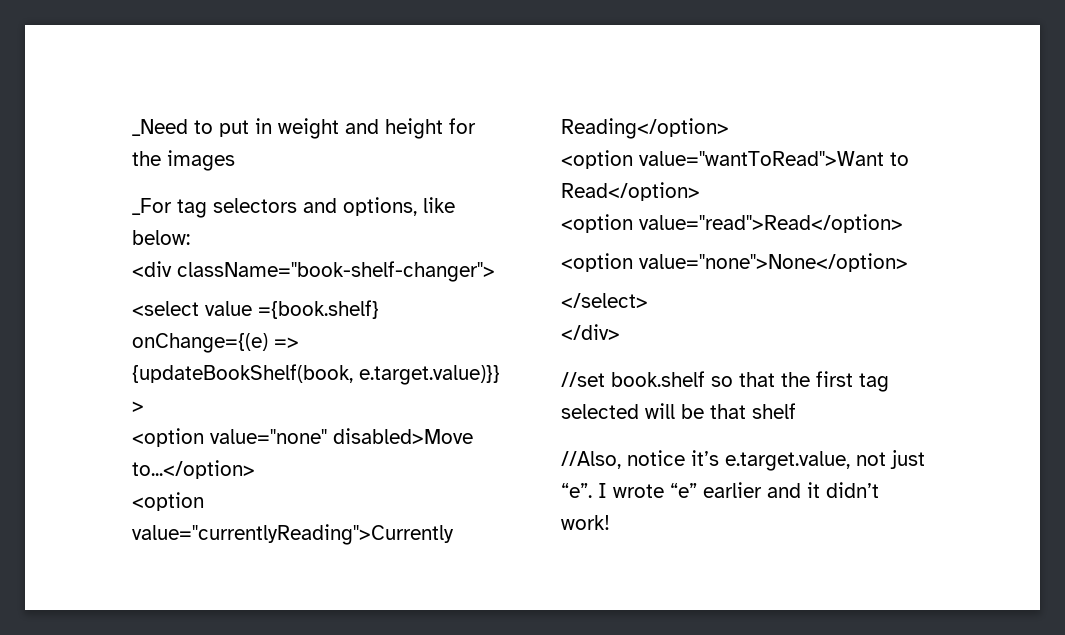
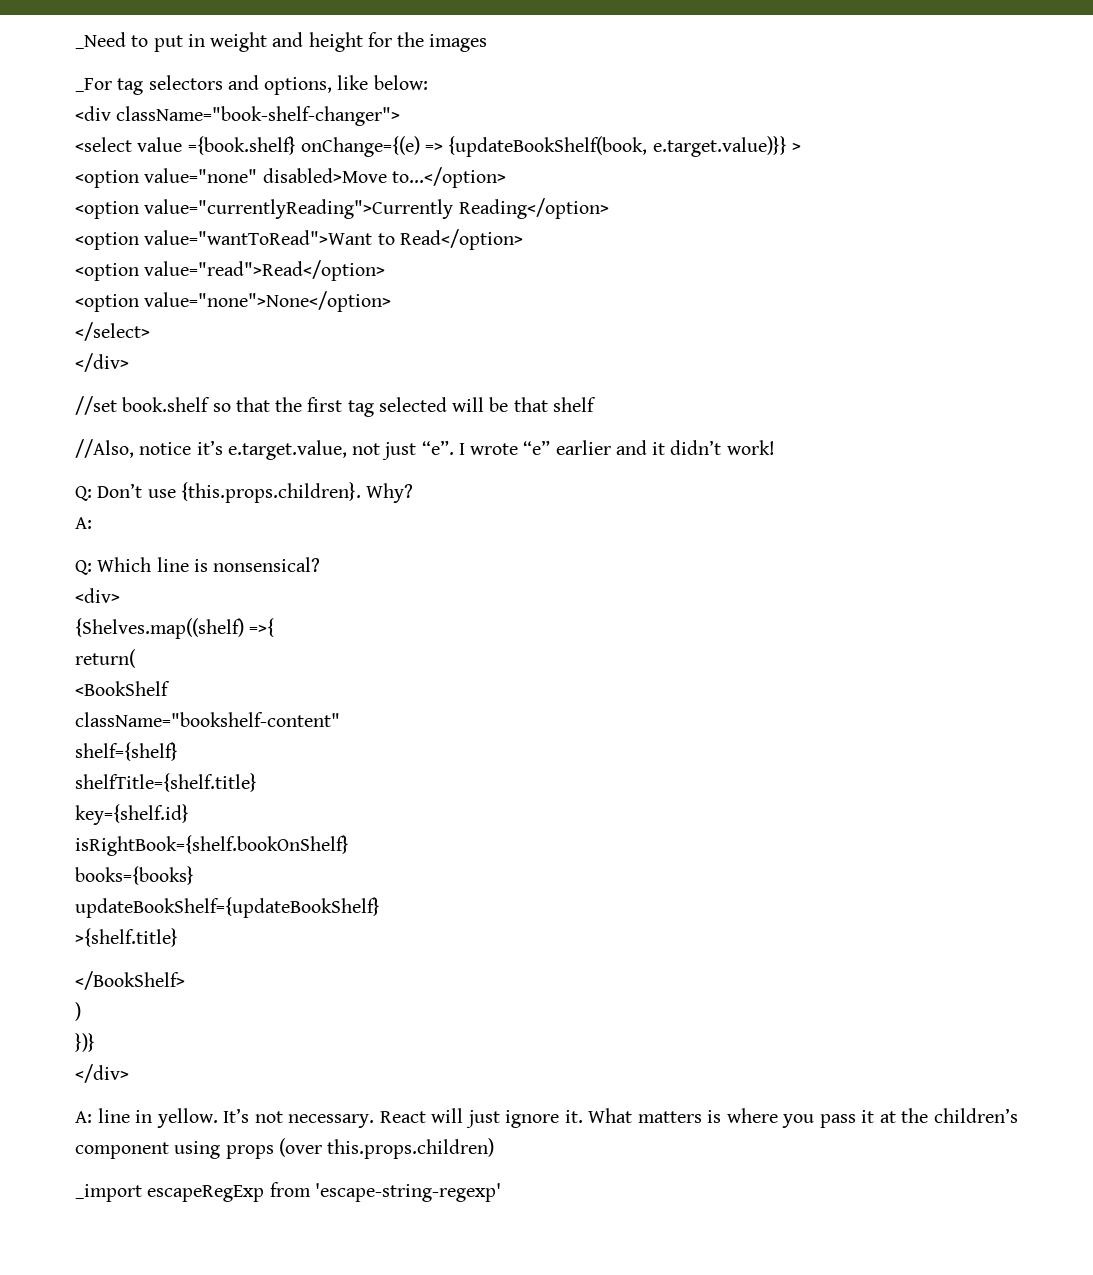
(610, 522) none -> [75,482,414,503] [75,517,92,529] [75,557,321,575] [75,588,120,603] [75,618,275,639] [75,649,136,668] [75,681,170,696] [75,712,340,727] [75,742,178,761] [75,773,257,792] [75,804,189,825] [75,835,349,856] [75,866,194,885] [75,897,380,918] [75,928,178,947] [75,971,185,990] [75,1002,81,1021] [75,1033,95,1052] [75,1064,129,1083] [75,1108,1018,1128] [75,1138,495,1159] [75,1182,501,1202] // Q: Don’t use {this.props.children}. Why? // A: // Q: Which line is nonsensical? // <div> // {Shelves.map((shelf) =>{ // return( // <BookShelf // className="bookshelf-content" // shelf={shelf} // shelfTitle={shelf.title} // key={shelf.id} // isRightBook={shelf.bookOnShelf} // books={books} // updateBookShelf={updateBookShelf} // >{shelf.title} // </BookShelf> // ) // })} // </div> // A: line in yellow. It’s not necessary. React will just ignore it. What matters is where you pass it at the children’s component using props (over this.props.children) // _import escapeRegExp from 'escape-string-regexp'

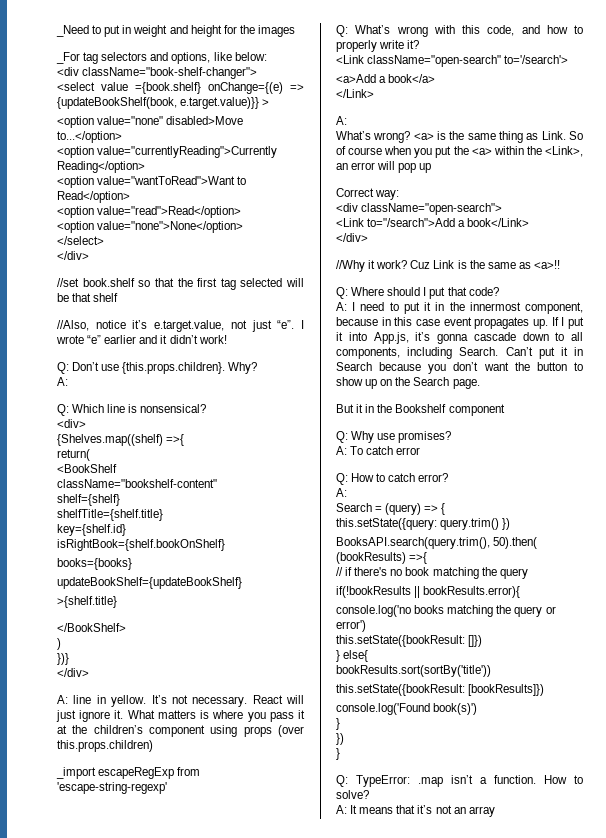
(501, 1192) none -> [336,25,583,37] [336,40,420,52] [336,55,569,67] [336,74,436,83] [336,89,374,98] [336,116,347,125] [336,131,583,143] [336,146,583,158] [336,161,432,173] [336,188,400,200] [336,203,503,215] [336,218,530,227] [336,233,368,242] [336,260,560,272] [336,287,499,299] [336,302,583,314] [336,317,584,329] [336,332,583,344] [336,347,583,359] [336,362,583,374] [336,377,480,389] [336,404,505,416] [336,431,452,443] [336,446,421,455] [336,473,449,485] [336,488,347,497] [336,503,446,515] [336,518,511,530] [336,537,538,549] [336,552,428,564] [336,567,528,579] [336,586,521,598] [336,605,556,617] [336,620,366,632] [336,635,483,647] [336,650,369,662] [336,665,491,677] [336,684,545,696] [336,703,478,715] [336,718,340,730] [336,733,344,745] [336,748,340,760] [336,775,583,787] [336,790,369,799] [336,805,495,817] // Q: What’s wrong with this code, and how to properly write it? // <Link className="open-search" to='/search'> // <a>Add a book</a> // </Link> // A: // What’s wrong? <a> is the same thing as Link. So of course when you put the <a> within the <Link>, an error will pop up // Correct way: // <div className="open-search"> // <Link to="/search">Add a book</Link> // </div> // //Why it work? Cuz Link is the same as <a>!! // Q: Where should I put that code? // A: I need to put it in the innermost component, because in this case event propagates up. If I put it into App.js, it’s gonna cascade down to all components, including Search. Can’t put it in Search because you don’t want the button to show up on the Search page. // But it in the Bookshelf component // Q: Why use promises? // A: To catch error // Q: How to catch error? // A: // Search = (query) => { // this.setState({query: query.trim() }) // BooksAPI.search(query.trim(), 50).then( (bookResults) =>{ // // if there's no book matching the query // if(!bookResults || bookResults.error){ // console.log('no books matching the query or error') // this.setState({bookResult: []}) // } else{ // bookResults.sort(sortBy('title')) // this.setState({bookResult: [bookResults]}) // console.log('Found book(s)') // } // }) // } // Q: TypeError: .map isn’t a function. How to solve? // A: It means that it’s not an array

